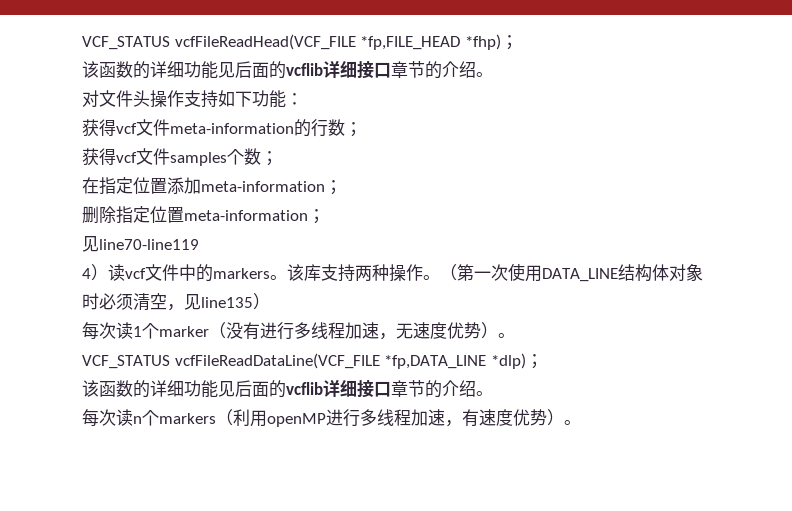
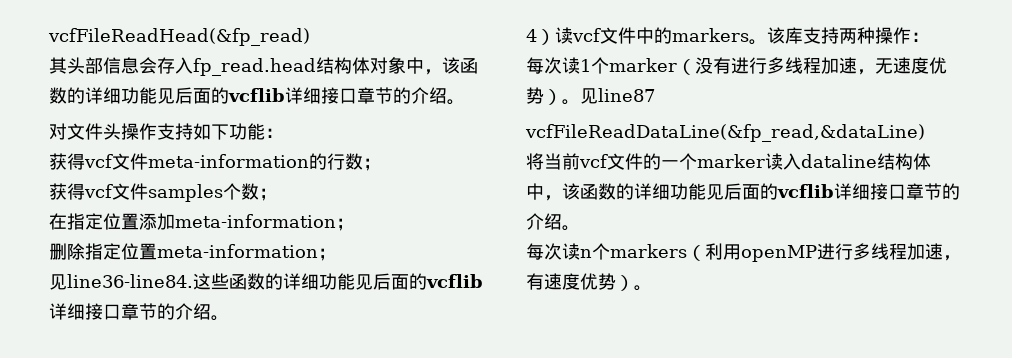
[82,34,518,50] VCF_STATUS vcfFileReadHead(VCF_FILE *fp,FILE_HEAD *fhp)； // -> [48,28,310,46] [49,57,442,76] vcfFileReadHead(&fp_read) // 其头部信息会存入fp_read.head结构体对象中，
[99,239,199,250] line70-line119 -> [67,273,483,290] [49,303,229,321] line36-line84.这些函数的详细功能见后面的vcflib详细接口章节的介绍。
[423,263,703,282] [82,293,270,311] 。（第一次使用DATA_LINE结构体对象时必须清空，见line135） -> [911,32,929,42] ：
[82,353,543,369] // VCF_STATUS vcfFileReadDataLine(VCF_FILE *fp,DATA_LINE *dlp)； // -> [580,88,655,104] [525,124,925,142] [526,153,931,170] [526,183,562,201] 见line87 // vcfFileReadDataLine(&fp_read,&dataLine) // 将当前vcf文件的一个marker读入dataline结构体中，

